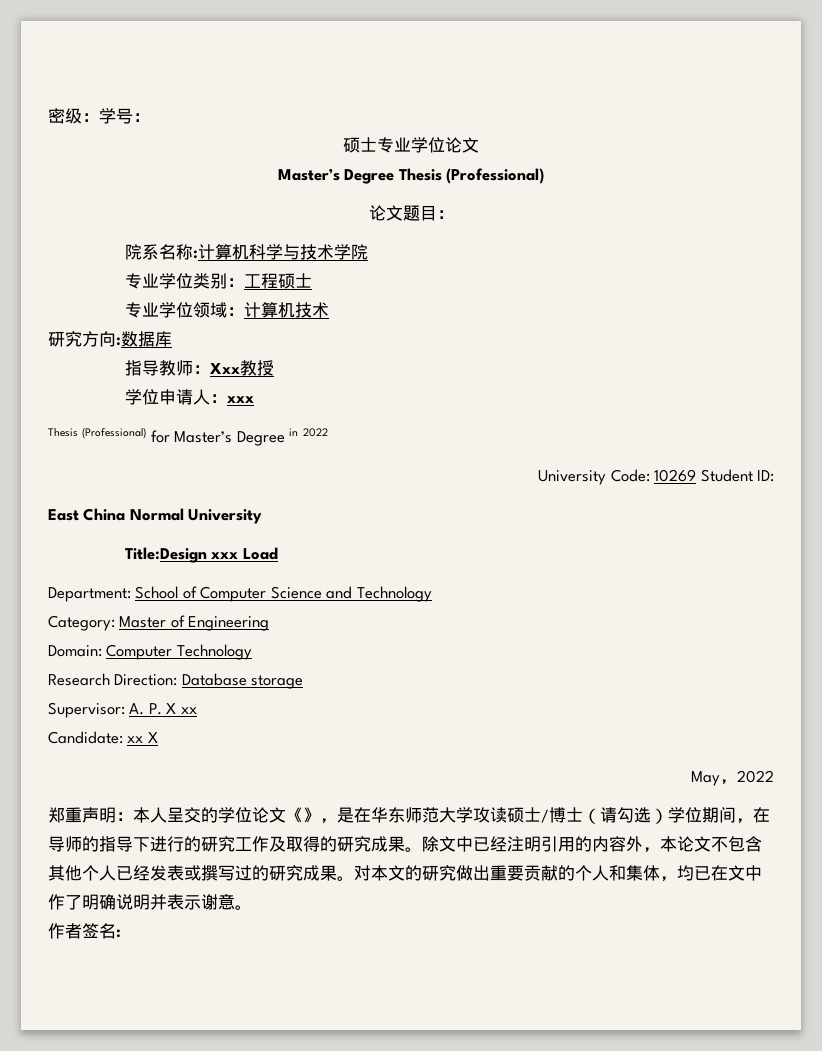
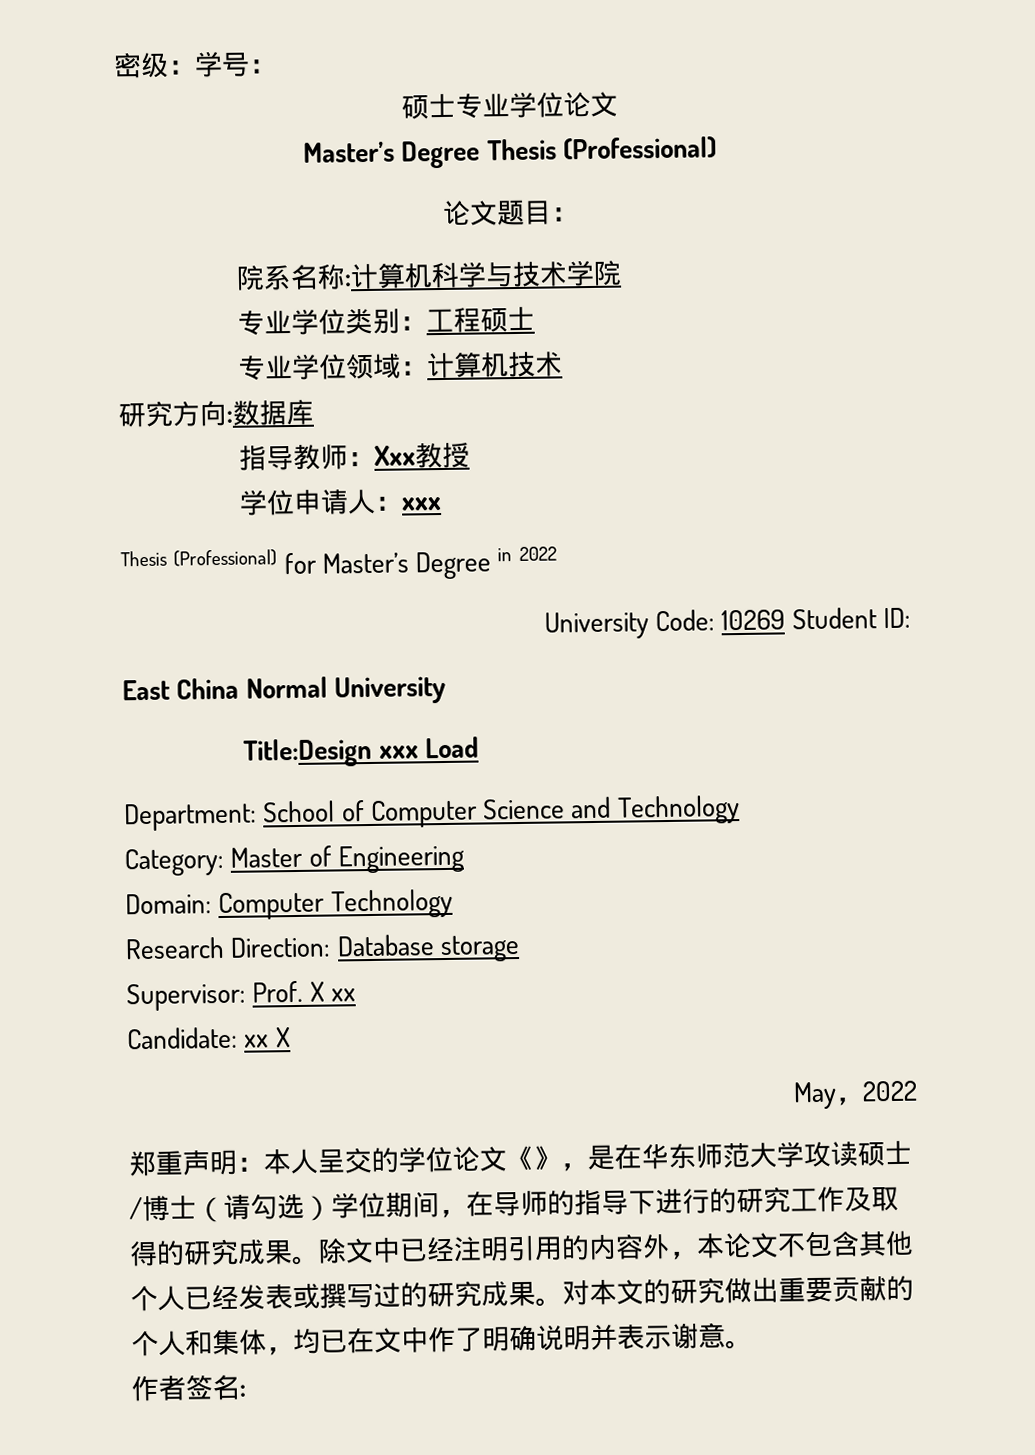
[129,703,162,715] A. P. -> [252,980,304,1003] Prof.

